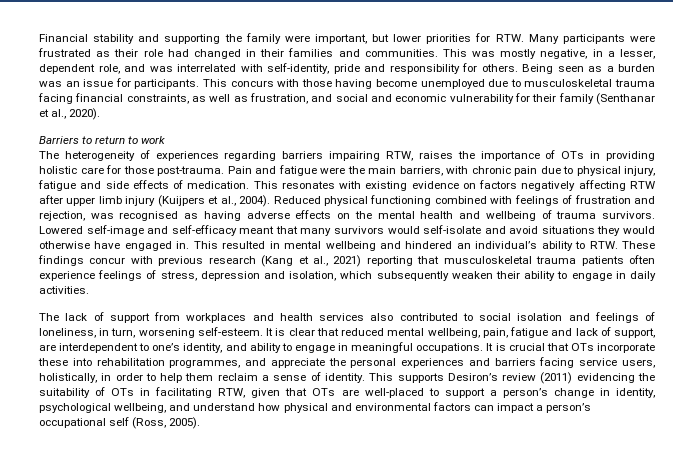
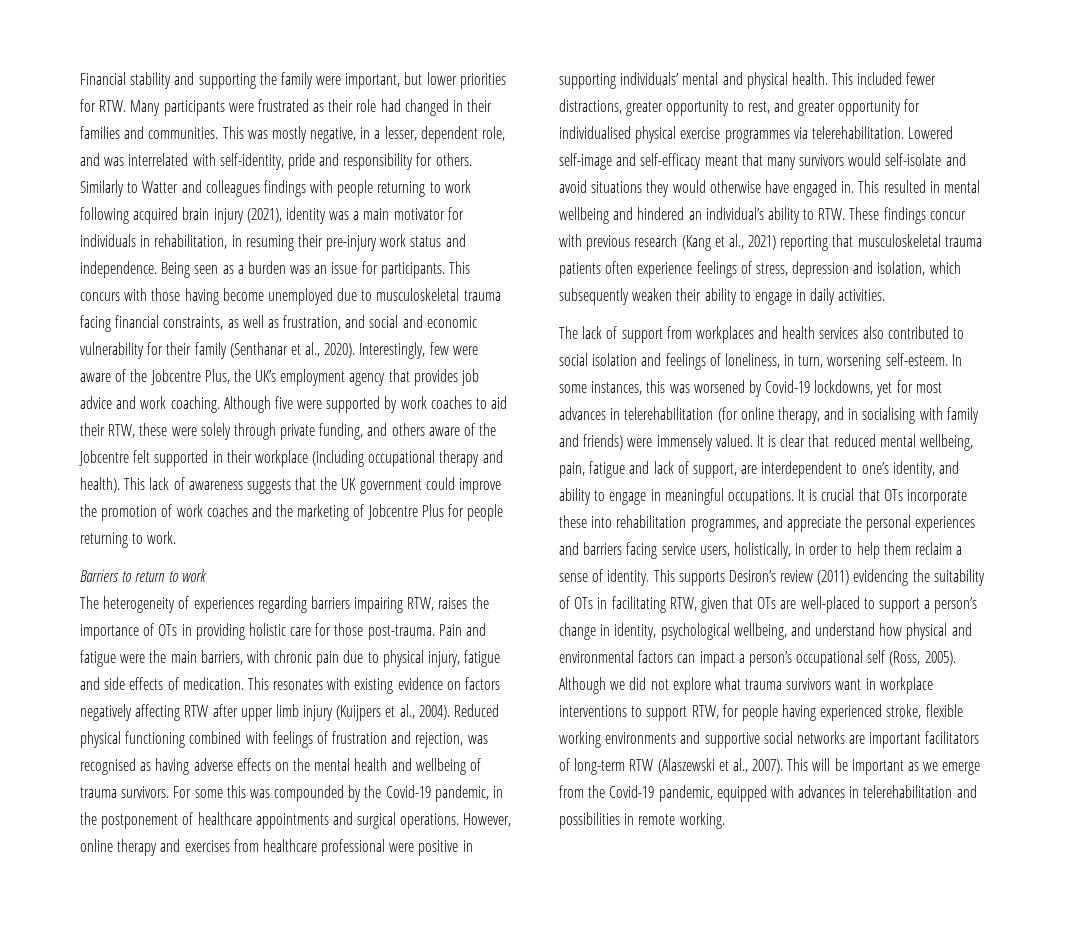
(518, 68) none -> [80,180,471,197] [80,207,464,224] [80,234,466,251] [80,261,157,278] Similarly to Watter and colleagues findings with people returning to work following acquired brain injury (2021), identity was a main motivator for individuals in rehabilitation, in resuming their pre-injury work status and independence.
(101, 114) none -> [359,342,478,359] [80,369,480,386] [80,396,508,413] [80,423,497,440] [79,450,503,467] [80,477,502,494] [80,504,504,521] [80,531,177,548] Interestingly, few were aware of the Jobcentre Plus, the UK’s employment agency that provides job advice and work coaching. Although five were supported by work coaches to aid their RTW, these were solely through private funding, and others aware of the Jobcentre felt supported in their workplace (including occupational therapy and health). This lack of awareness suggests that the UK government could improve the promotion of work coaches and the marketing of Jobcentre Plus for people returning to work.
(656, 215) none -> [173,785,504,802] [80,812,512,829] [80,839,473,856] [559,72,937,89] [559,99,921,116] [559,126,904,143] For some this was compounded by the Covid-19 pandemic, in the postponement of healthcare appointments and surgical operations. However, online therapy and exercises from healthcare professional were positive in supporting individuals’ mental and physical health. This included fewer distractions, greater opportunity to rest, and greater opportunity for individualised physical exercise programmes via telerehabilitation.
(263, 331) none -> [951,354,962,366] [559,380,942,397] [559,407,979,424] [559,434,753,451] In some instances, this was worsened by Covid-19 lockdowns, yet for most advances in telerehabilitation (for online therapy, and in socialising with family and friends) were immensely valued.
(201, 423) none -> [559,677,933,694] [559,704,963,721] [559,731,980,748] [559,758,981,775] [559,785,977,802] [559,812,725,829] Although we did not explore what trauma survivors want in workplace interventions to support RTW, for people having experienced stroke, flexible working environments and supportive social networks are important facilitators of long-term RTW (Alaszewski et al., 2007). This will be important as we emerge from the Covid-19 pandemic, equipped with advances in telerehabilitation and possibilities in remote working.

